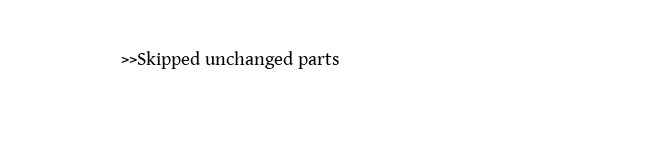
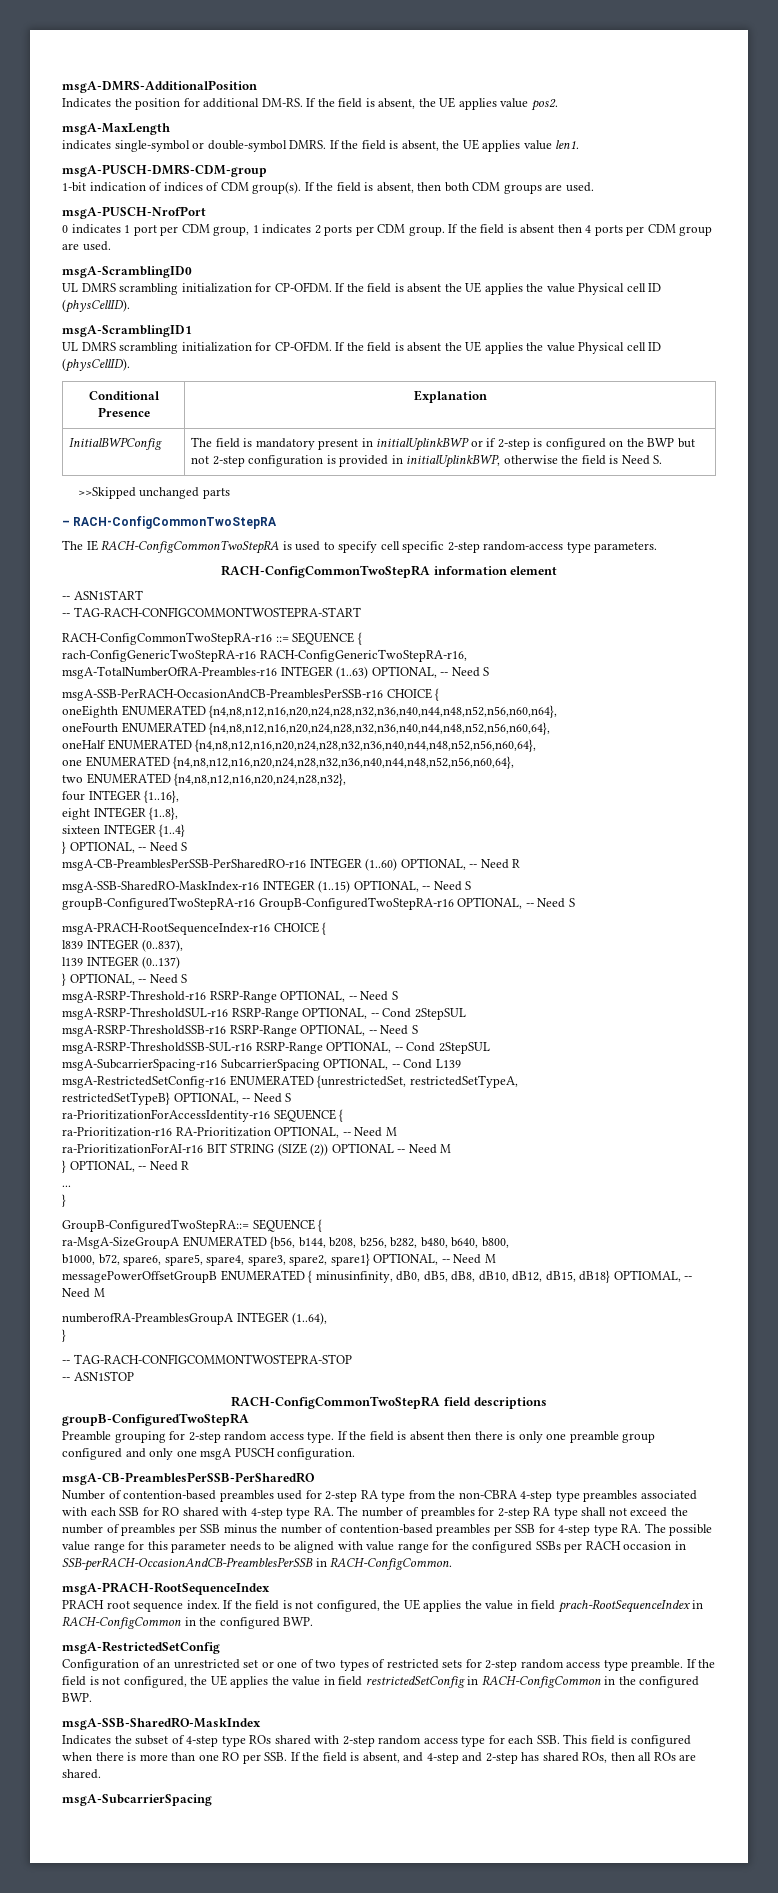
[120,51,340,69] >>Skipped unchanged parts -> [62,80,257,93] [62,97,558,111] [62,123,170,135] [62,139,580,152] [62,164,267,177] [62,181,594,194] [62,206,206,219] [62,224,713,236] [62,241,111,251] [62,266,192,278] [62,282,662,295] [62,299,130,313] [62,325,192,337] [62,341,662,354] [62,358,130,372] [88,391,160,400] [97,407,150,417] [413,390,487,403] [69,437,163,450] [191,437,695,451] [191,454,663,468] [77,487,230,499] [62,516,278,529] [62,540,658,554] [220,565,558,578] [62,590,143,600] [62,607,361,618] [62,632,362,645] [62,649,467,662] [62,666,490,679] [62,688,440,701] [62,705,558,718] [62,722,551,735] [62,739,537,752] [62,756,515,769] [62,773,347,786] [62,790,180,803] [62,807,179,820] [62,824,186,837] [62,841,188,854] [62,858,521,871] [62,880,472,893] [62,897,575,910] [62,922,327,935] [62,939,184,952] [62,956,181,969] [62,973,188,986] [62,990,398,1003] [62,1007,466,1020] [62,1024,418,1037] [62,1041,490,1054] [62,1058,461,1071] [62,1075,518,1088] [62,1092,292,1105] [62,1109,344,1122] [62,1126,397,1138] [62,1143,452,1156] [62,1160,190,1173] [62,1185,71,1187] [62,1194,66,1207] [62,1219,323,1232] [62,1236,509,1249] [62,1253,496,1266] [62,1270,693,1283] [62,1288,105,1298] [62,1312,328,1325] [62,1329,66,1342] [62,1354,352,1365] [62,1371,134,1381] [231,1396,547,1409] [62,1413,249,1426] [62,1431,656,1443] [62,1448,356,1460] [62,1472,315,1485] [62,1490,697,1502] [62,1506,688,1519] [62,1523,713,1536] [62,1541,686,1553] [62,1557,453,1571] [62,1582,270,1595] [62,1599,704,1613] [62,1616,314,1629] [62,1641,220,1654] [62,1659,716,1671] [62,1675,700,1688] [62,1693,92,1702] [62,1717,261,1730] [62,1734,691,1747] [62,1752,697,1764] [62,1769,101,1779] [62,1794,212,1806] msgA-DMRS-AdditionalPosition // Indicates the position for additional DM-RS. If the field is absent, the UE applies value pos2. // msgA-MaxLength // indicates single-symbol or double-symbol DMRS. If the field is absent, the UE applies value len1. // msgA-PUSCH-DMRS-CDM-group // 1-bit indication of indices of CDM group(s). If the field is absent, then both CDM groups are used. // msgA-PUSCH-NrofPort // 0 indicates 1 port per CDM group, 1 indicates 2 ports per CDM group. If the field is absent then 4 ports per CDM group are used. // msgA-ScramblingID0 // UL DMRS scrambling initialization for CP-OFDM. If the field is absent the UE applies the value Physical cell ID (physCellID). // msgA-ScramblingID1 // UL DMRS scrambling initialization for CP-OFDM. If the field is absent the UE applies the value Physical cell ID (physCellID). // Conditional Presence | Explanation // InitialBWPConfig | The field is mandatory present in initialUplinkBWP or if 2-step is configured on the BWP but not 2-step configuration is provided in initialUplinkBWP, otherwise the field is Need S. // >>Skipped unchanged parts // – RACH-ConfigCommonTwoStepRA // The IE RACH-ConfigCommonTwoStepRA is used to specify cell specific 2-step random-access type parameters. // RACH-ConfigCommonTwoStepRA information element // -- ASN1START // -- TAG-RACH-CONFIGCOMMONTWOSTEPRA-START // RACH-ConfigCommonTwoStepRA-r16 ::= SEQUENCE { // rach-ConfigGenericTwoStepRA-r16 RACH-ConfigGenericTwoStepRA-r16, // msgA-TotalNumberOfRA-Preambles-r16 INTEGER (1..63) OPTIONAL, -- Need S // msgA-SSB-PerRACH-OccasionAndCB-PreamblesPerSSB-r16 CHOICE { // oneEighth ENUMERATED {n4,n8,n12,n16,n20,n24,n28,n32,n36,n40,n44,n48,n52,n56,n60,n64}, // oneFourth ENUMERATED {n4,n8,n12,n16,n20,n24,n28,n32,n36,n40,n44,n48,n52,n56,n60,64}, // oneHalf ENUMERATED {n4,n8,n12,n16,n20,n24,n28,n32,n36,n40,n44,n48,n52,n56,n60,64}, // one ENUMERATED {n4,n8,n12,n16,n20,n24,n28,n32,n36,n40,n44,n48,n52,n56,n60,64}, // two ENUMERATED {n4,n8,n12,n16,n20,n24,n28,n32}, // four INTEGER {1..16}, // eight INTEGER {1..8}, // sixteen INTEGER {1..4} // } OPTIONAL, -- Need S // msgA-CB-PreamblesPerSSB-PerSharedRO-r16 INTEGER (1..60) OPTIONAL, -- Need R // msgA-SSB-SharedRO-MaskIndex-r16 INTEGER (1..15) OPTIONAL, -- Need S // groupB-ConfiguredTwoStepRA-r16 GroupB-ConfiguredTwoStepRA-r16 OPTIONAL, -- Need S // msgA-PRACH-RootSequenceIndex-r16 CHOICE { // l839 INTEGER (0..837), // l139 INTEGER (0..137) // } OPTIONAL, -- Need S // msgA-RSRP-Threshold-r16 RSRP-Range OPTIONAL, -- Need S // msgA-RSRP-ThresholdSUL-r16 RSRP-Range OPTIONAL, -- Cond 2StepSUL // msgA-RSRP-ThresholdSSB-r16 RSRP-Range OPTIONAL, -- Need S // msgA-RSRP-ThresholdSSB-SUL-r16 RSRP-Range OPTIONAL, -- Cond 2StepSUL // msgA-SubcarrierSpacing-r16 SubcarrierSpacing OPTIONAL, -- Cond L139 // msgA-RestrictedSetConfig-r16 ENUMERATED {unrestrictedSet, restrictedSetTypeA, // restrictedSetTypeB} OPTIONAL, -- Need S // ra-PrioritizationForAccessIdentity-r16 SEQUENCE { // ra-Prioritization-r16 RA-Prioritization OPTIONAL, -- Need M // ra-PrioritizationForAI-r16 BIT STRING (SIZE (2)) OPTIONAL -- Need M // } OPTIONAL, -- Need R // ... // } // GroupB-ConfiguredTwoStepRA::= SEQUENCE { // ra-MsgA-SizeGroupA ENUMERATED {b56, b144, b208, b256, b282, b480, b640, b800, // b1000, b72, spare6, spare5, spare4, spare3, spare2, spare1} OPTIONAL, -- Need M // messagePowerOffsetGroupB ENUMERATED { minusinfinity, dB0, dB5, dB8, dB10, dB12, dB15, dB18} OPTIOMAL, -- Need M // numberofRA-PreamblesGroupA INTEGER (1..64), // } // -- TAG-RACH-CONFIGCOMMONTWOSTEPRA-STOP // -- ASN1STOP // RACH-ConfigCommonTwoStepRA field descriptions // groupB-ConfiguredTwoStepRA // Preamble grouping for 2-step random access type. If the field is absent then there is only one preamble group configured and only one msgA PUSCH configuration. // msgA-CB-PreamblesPerSSB-PerSharedRO // Number of contention-based preambles used for 2-step RA type from the non-CBRA 4-step type preambles associated with each SSB for RO shared with 4-step type RA. The number of preambles for 2-step RA type shall not exceed the number of preambles per SSB minus the number of contention-based preambles per SSB for 4-step type RA. The possible value range for this parameter needs to be aligned with value range for the configured SSBs per RACH occasion in SSB-perRACH-OccasionAndCB-PreamblesPerSSB in RACH-ConfigCommon. // msgA-PRACH-RootSequenceIndex // PRACH root sequence index. If the field is not configured, the UE applies the value in field prach-RootSequenceIndex in RACH-ConfigCommon in the configured BWP. // msgA-RestrictedSetConfig // Configuration of an unrestricted set or one of two types of restricted sets for 2-step random access type preamble. If the field is not configured, the UE applies the value in field restrictedSetConfig in RACH-ConfigCommon in the configured BWP. // msgA-SSB-SharedRO-MaskIndex // Indicates the subset of 4-step type ROs shared with 2-step random access type for each SSB. This field is configured when there is more than one RO per SSB. If the field is absent, and 4-step and 2-step has shared ROs, then all ROs are shared. // msgA-SubcarrierSpacing

